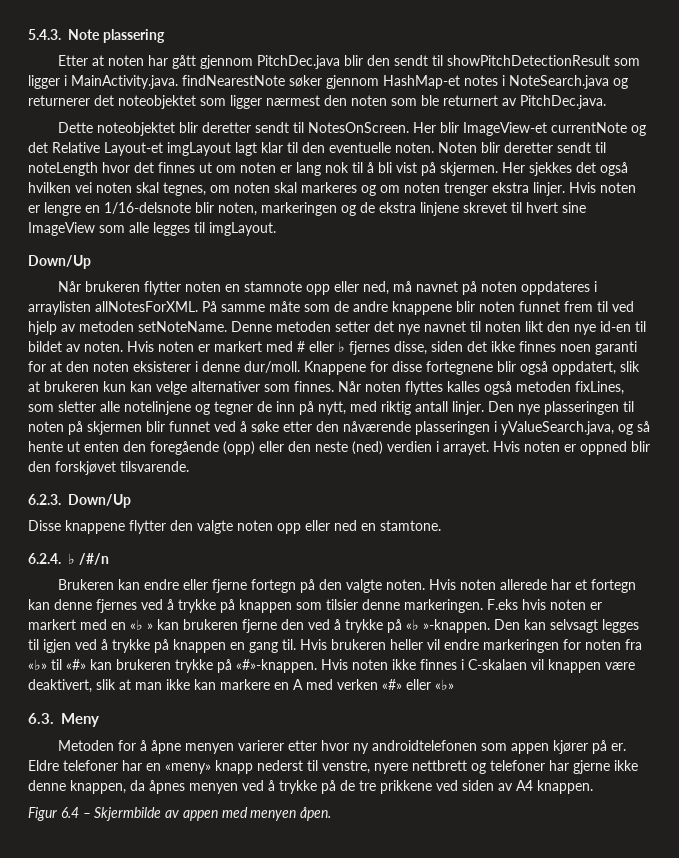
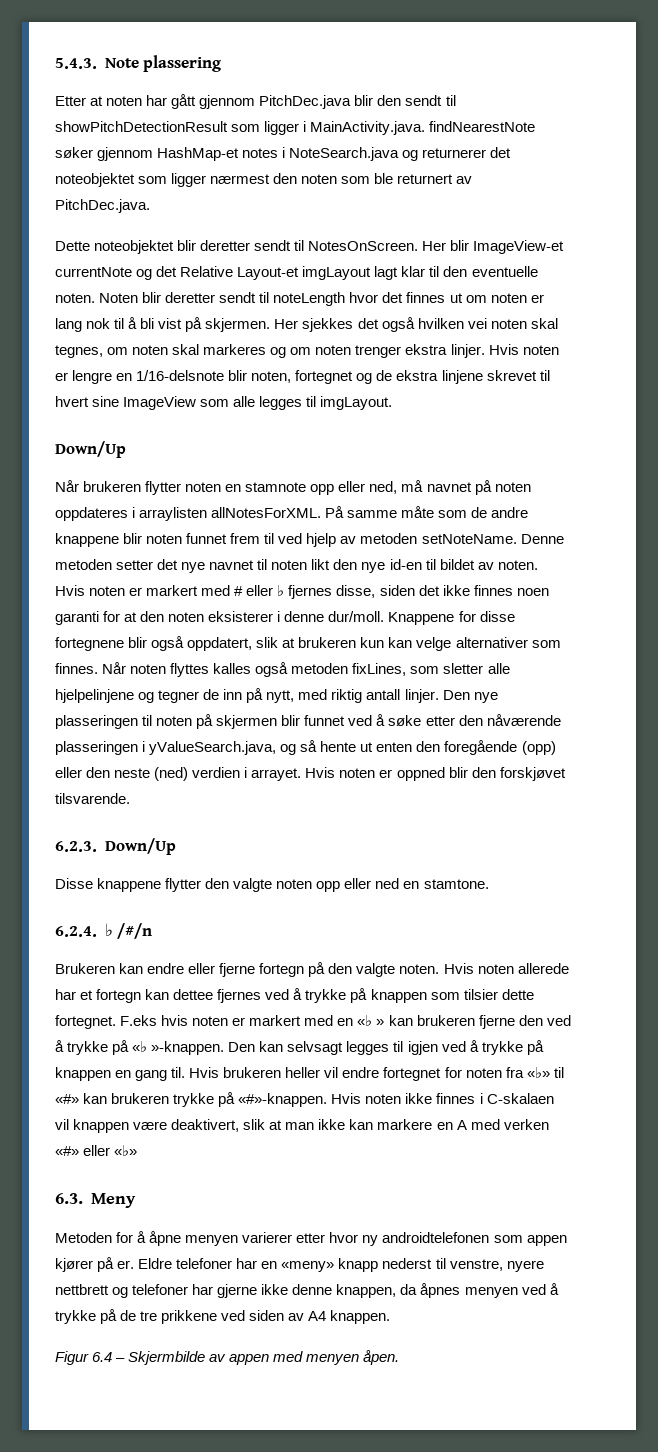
[261,202,337,216] markeringen -> [295,370,354,384] fortegnet
[124,401,191,415] notelinjene -> [55,689,134,703] hjelpelinjene
[54,599,92,610] denne -> [173,989,214,1000] dettee
[362,599,483,613] denne markeringen. -> [501,989,534,1000] [55,1015,116,1029] dette fortegnet.
[483,639,559,653] markeringen -> [383,1067,442,1081] fortegnet

